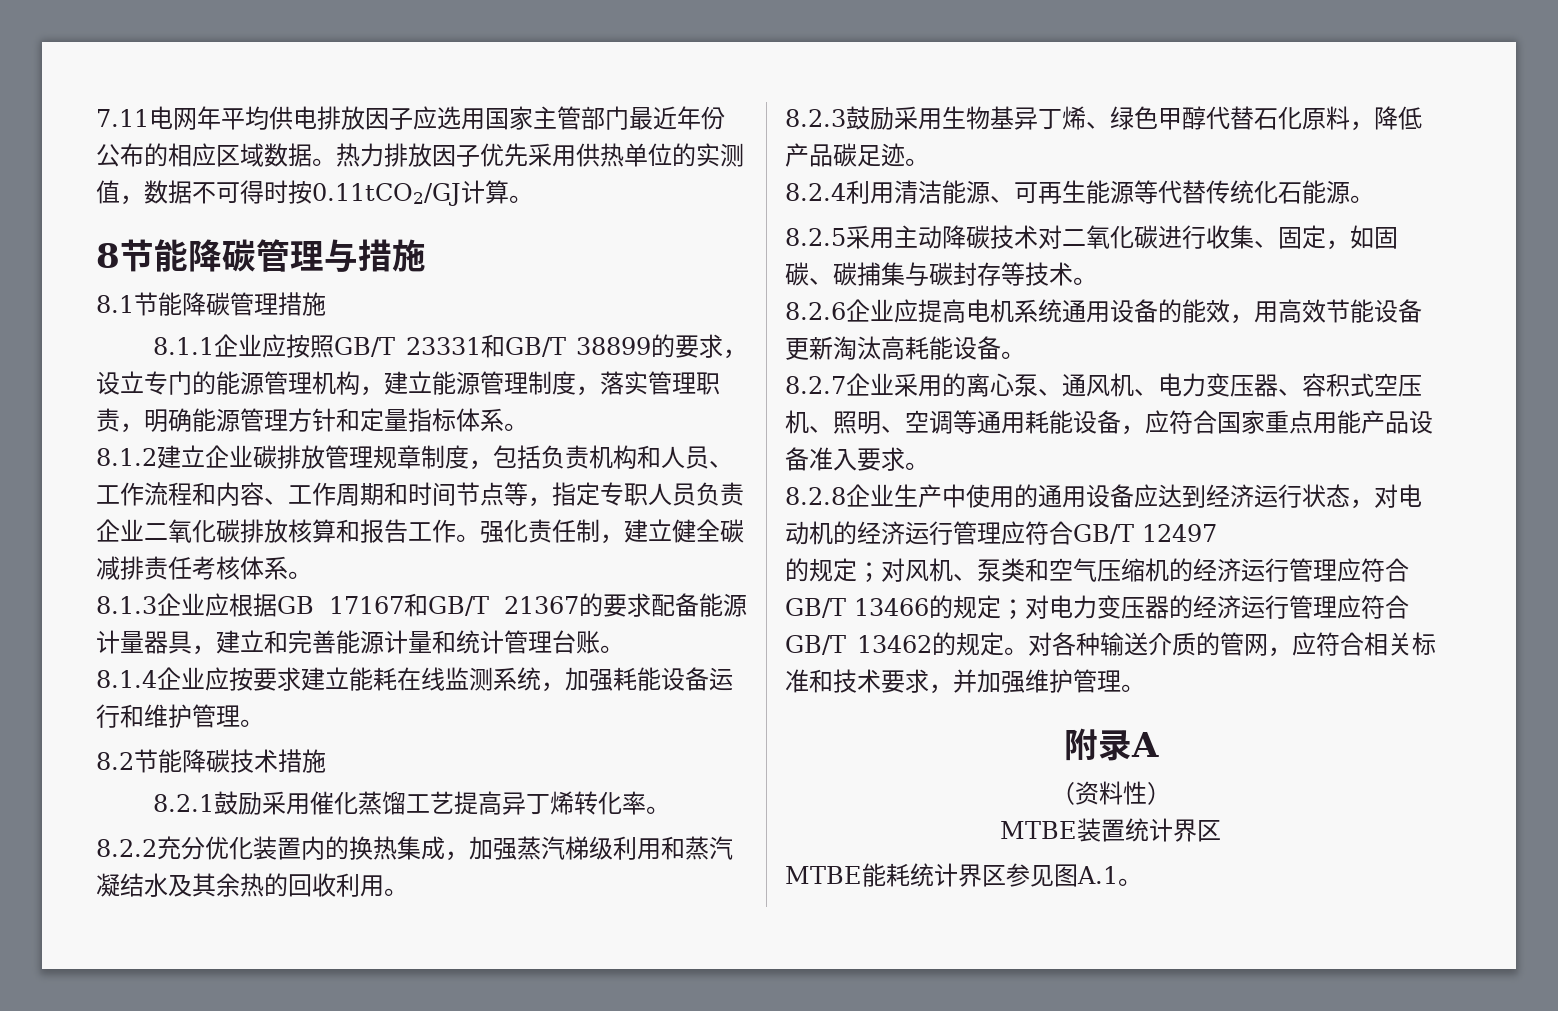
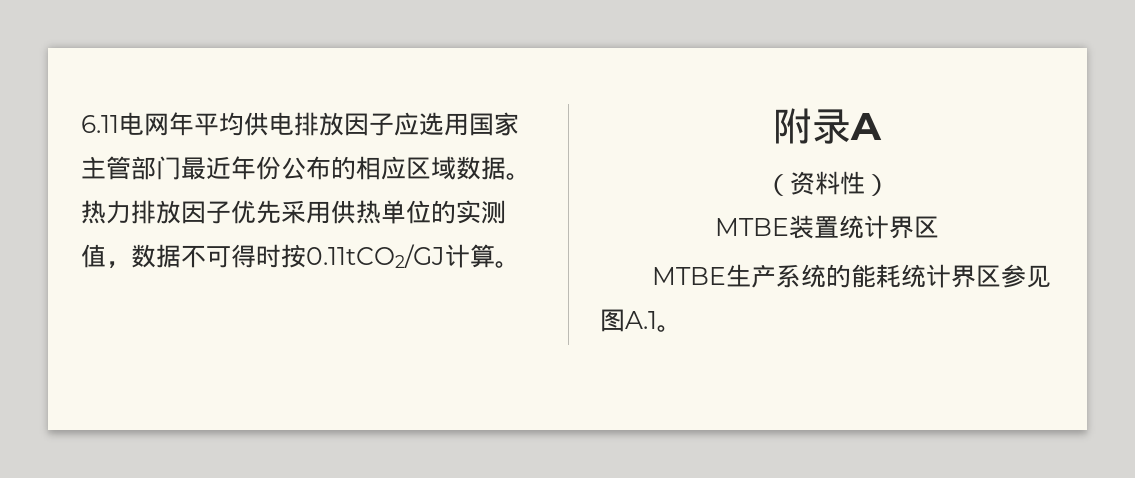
[96,109,149,127] 7.11 -> [81,115,119,133] 6.11
[96,239,426,272] [96,292,326,316] [153,334,747,359] [96,371,720,396] [96,408,528,433] [96,445,733,470] [96,482,744,507] [96,519,744,544] [96,556,312,580] [96,593,747,617] [96,630,624,655] [96,667,733,692] [96,704,264,728] [96,749,326,773] [153,791,671,815] [96,836,733,861] [96,873,408,897] [785,106,1422,131] [785,143,929,167] [785,180,1374,204] [785,225,1398,250] [785,262,1097,286] [785,299,1422,324] [785,336,1025,360] [785,373,1422,397] [785,410,1433,435] [785,447,929,471] [785,484,1422,509] [785,521,1217,545] [785,558,1409,583] [785,595,1409,620] [785,632,1436,657] [785,669,1145,694] // 8节能降碳管理与措施 // 8.1节能降碳管理措施 // 8.1.1企业应按照GB/T 23331和GB/T 38899的要求，设立专门的能源管理机构，建立能源管理制度，落实管理职责，明确能源管理方针和定量指标体系。 // 8.1.2建立企业碳排放管理规章制度，包括负责机构和人员、工作流程和内容、工作周期和时间节点等，指定专职人员负责企业二氧化碳排放核算和报告工作。强化责任制，建立健全碳减排责任考核体系。 // 8.1.3企业应根据GB 17167和GB/T 21367的要求配备能源计量器具，建立和完善能源计量和统计管理台账。 // 8.1.4企业应按要求建立能耗在线监测系统，加强耗能设备运行和维护管理。 // 8.2节能降碳技术措施 // 8.2.1鼓励采用催化蒸馏工艺提高异丁烯转化率。 // 8.2.2充分优化装置内的换热集成，加强蒸汽梯级利用和蒸汽凝结水及其余热的回收利用。 // 8.2.3鼓励采用生物基异丁烯、绿色甲醇代替石化原料，降低产品碳足迹。 // 8.2.4利用清洁能源、可再生能源等代替传统化石能源。 // 8.2.5采用主动降碳技术对二氧化碳进行收集、固定，如固碳、碳捕集与碳封存等技术。 // 8.2.6企业应提高电机系统通用设备的能效，用高效节能设备更新淘汰高耗能设备。 // 8.2.7企业采用的离心泵、通风机、电力变压器、容积式空压机、照明、空调等通用耗能设备，应符合国家重点用能产品设备准入要求。 // 8.2.8企业生产中使用的通用设备应达到经济运行状态，对电动机的经济运行管理应符合GB/T 12497 // 的规定；对风机、泵类和空气压缩机的经济运行管理应符合GB/T 13466的规定；对电力变压器的经济运行管理应符合GB/T 13462的规定。对各种输送介质的管网，应符合相关标准和技术要求，并加强维护管理。 -> (520, 264) none
(862, 875) none -> [726,264,852,288] 生产系统的

